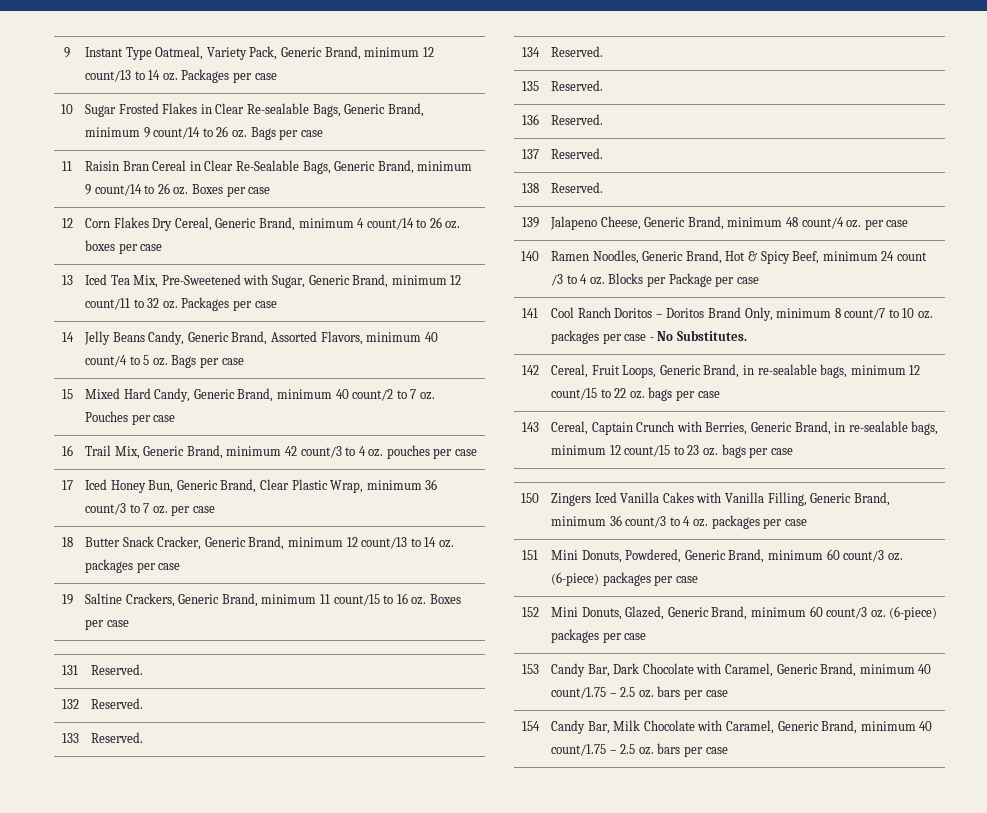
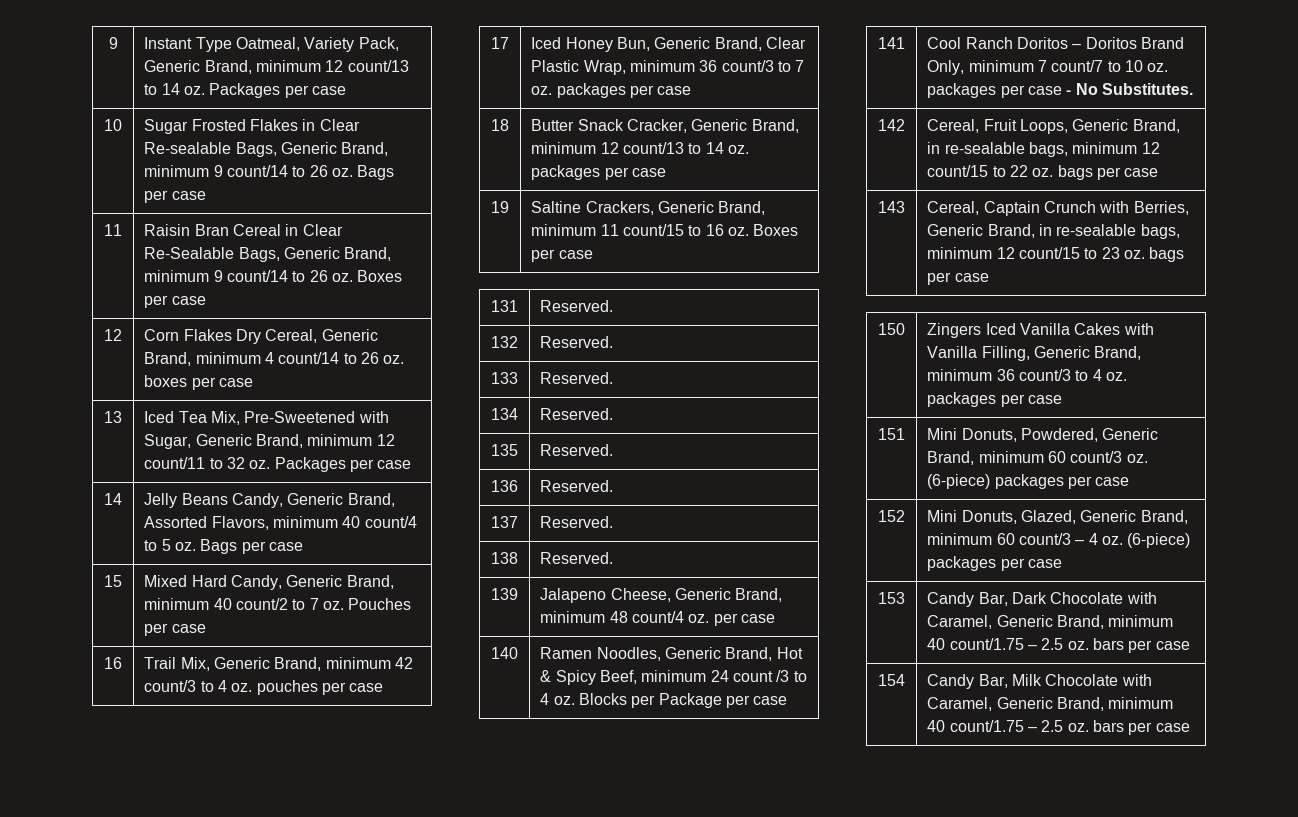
(168, 510) none -> [556,83,626,98] packages
[834,308,841,318] 8 -> [1037,60,1047,72] 7
(868, 613) none -> [1075,533,1098,545] – 4

